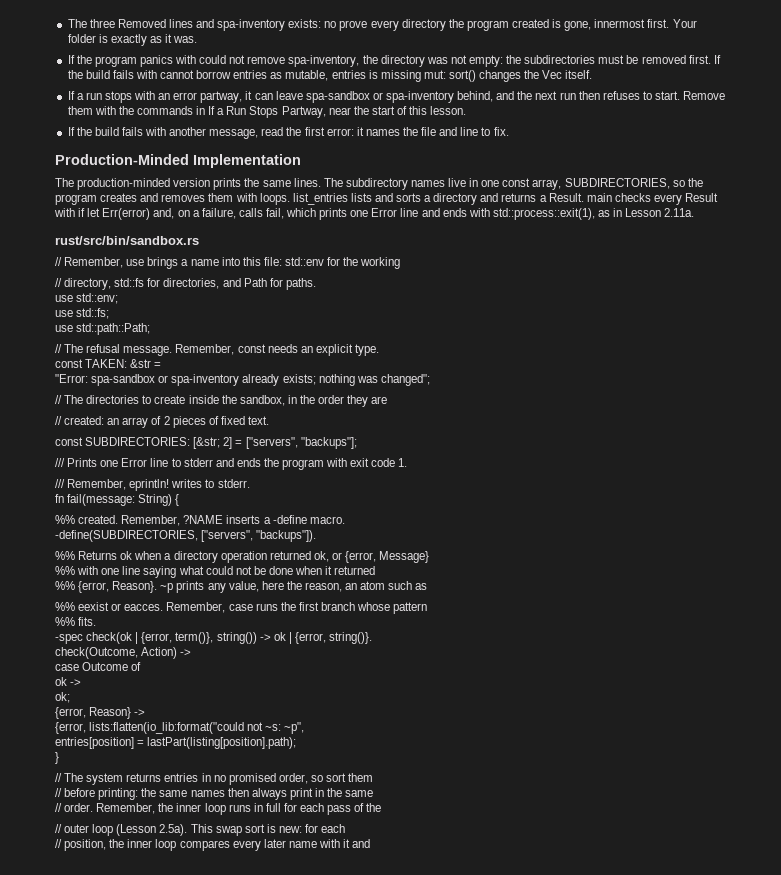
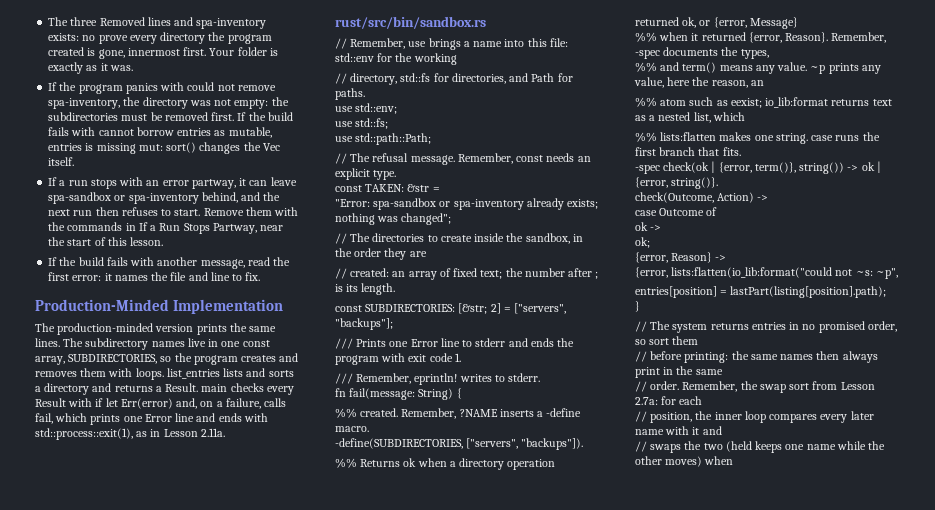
[163,416,269,428] 2 pieces of fixed text. -> [453,268,599,279] [335,283,396,295] fixed text; the number after ; is its length.
[77,566,376,578] [55,581,158,593] with one line saying what could not be done when it returned // %% {error, Reason}. -> [659,32,887,43] [635,47,769,59] [635,62,808,74] when it returned {error, Reason}. Remember, -spec documents the types, // %% and term() means any value.
(358, 586) none -> [635,97,657,107] // %%
[55,602,226,613] // %% eexist or eacces. Remember, -> [730,97,892,108] [635,112,745,123] [635,132,808,144] eexist; io_lib:format returns text as a nested list, which // %% lists:flatten makes one string.
[357,602,428,614] [55,617,75,626] whose pattern // %% -> [698,147,720,156] that
[176,803,382,815] [55,824,302,836] inner loop runs in full for each pass of the // // outer loop (Lesson 2.5a). This swap sort is new: -> [759,381,875,393] [635,397,658,405] swap sort from Lesson 2.7a:
(371, 843) none -> [635,441,886,453] [635,456,734,467] // // swaps the two (held keeps one name while the other moves) when

